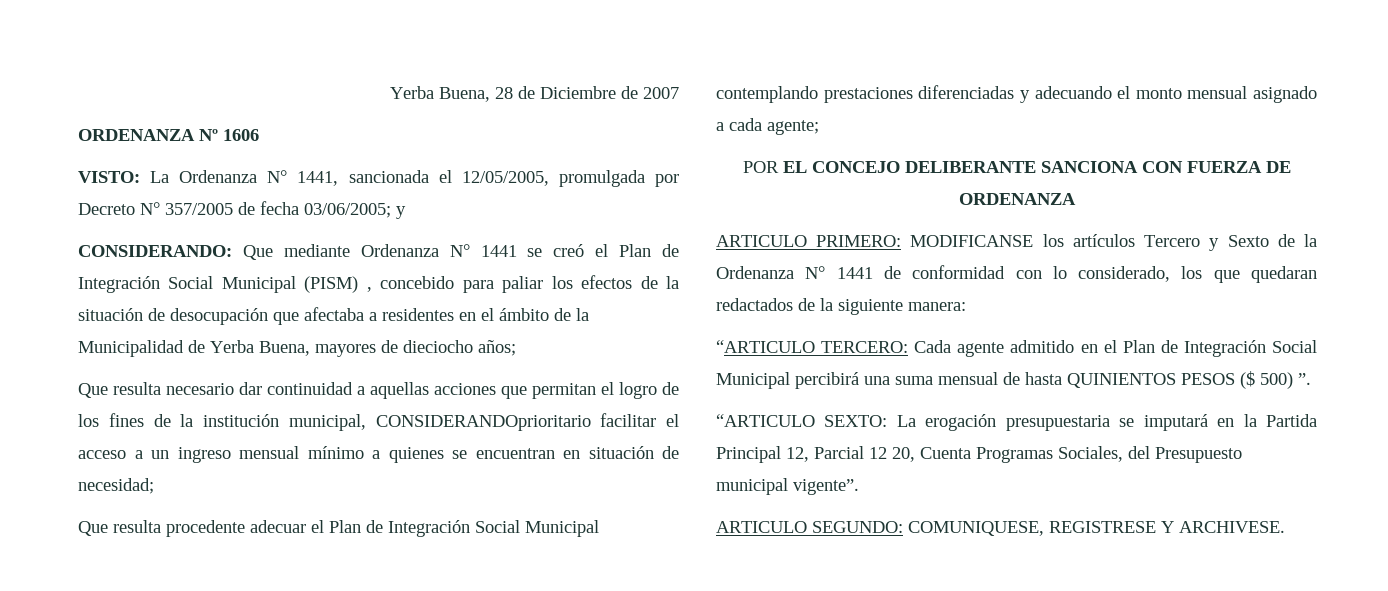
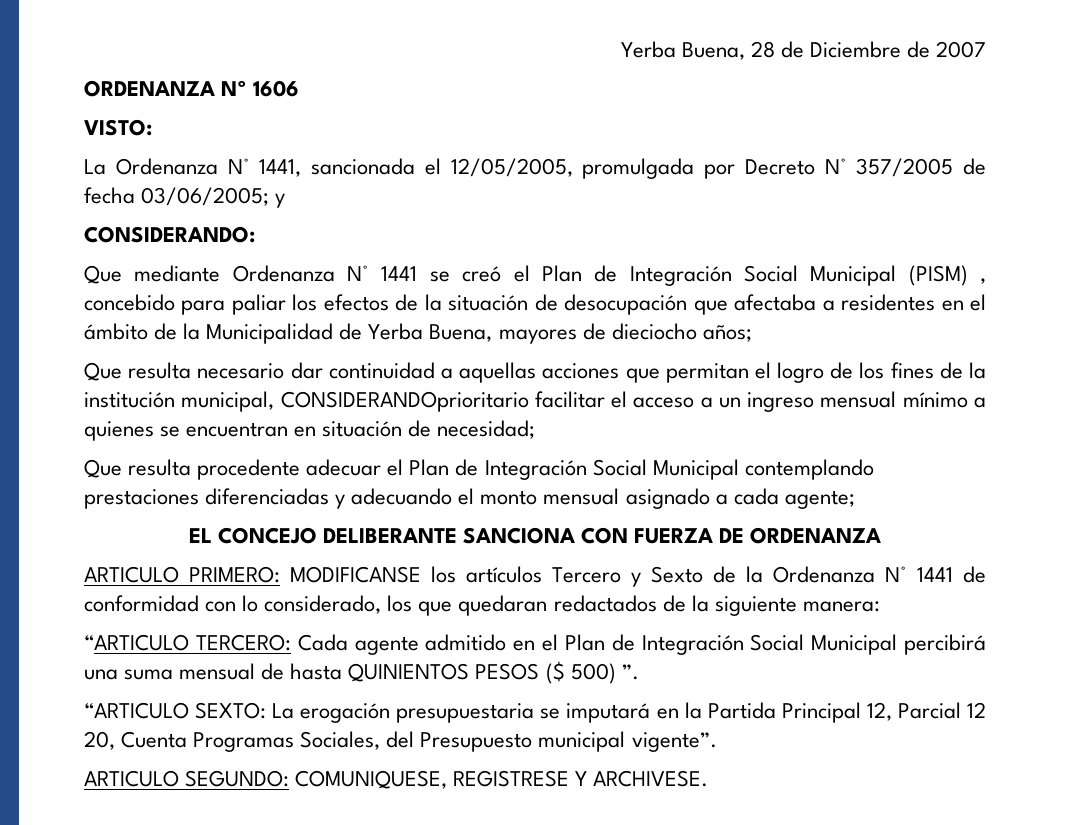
(140, 177) none -> (152, 127) //
(232, 251) none -> (255, 234) //
[742,161,779,173] POR -> (855, 499) none

